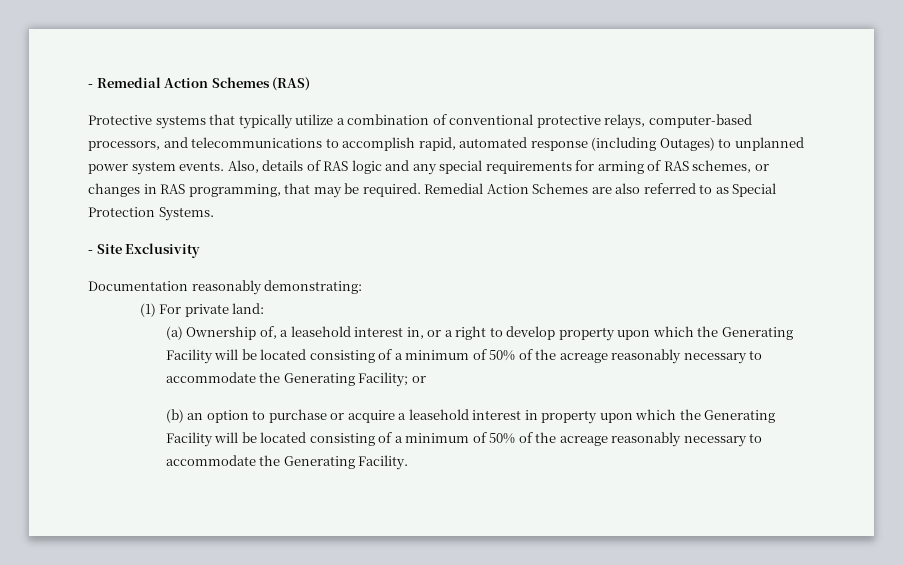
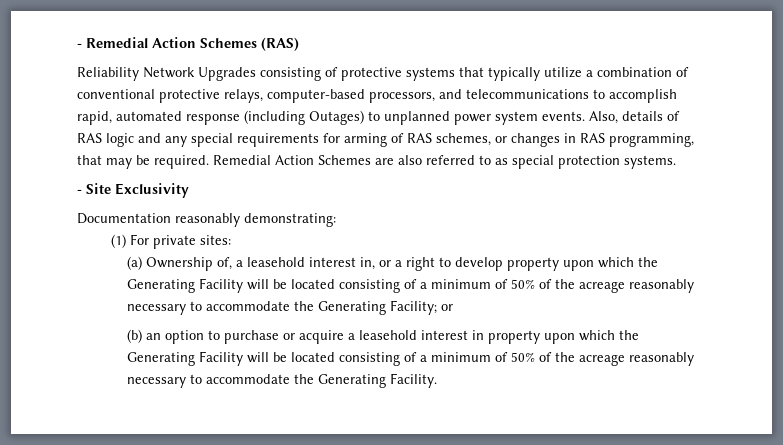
[88,115,152,125] Protective -> [77,67,402,81] Reliability Network Upgrades consisting of protective
[732,183,777,197] [88,207,214,221] Special Protection Systems. -> [512,155,676,169] special protection systems.
[232,303,265,314] land: -> [199,235,231,245] sites:

